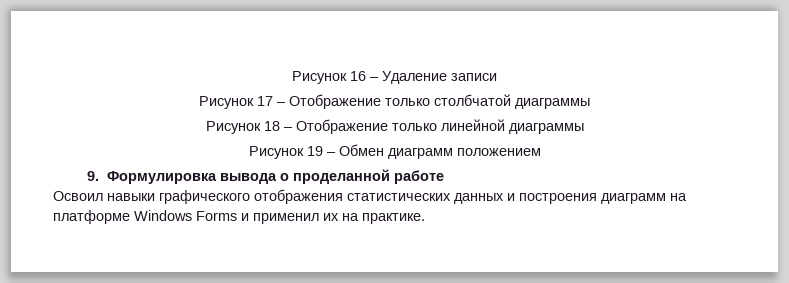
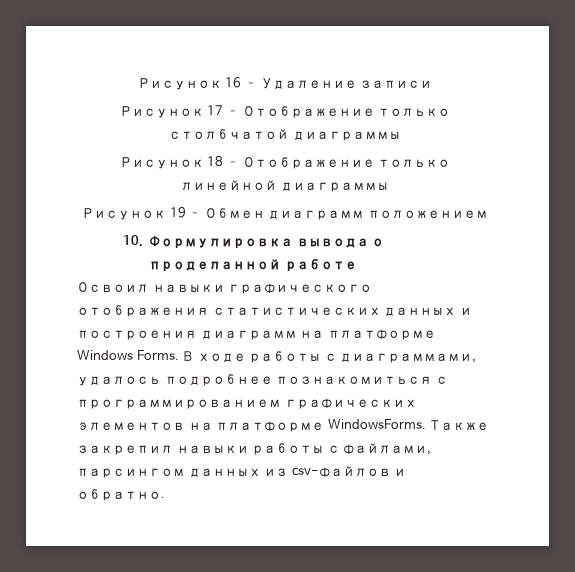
[87,171,100,181] 9. -> [122,235,143,247] 10.
[196,211,425,224] Forms и применил их на практике. -> [136,350,477,363] [77,374,448,386] [77,398,417,409] [77,419,490,432] [77,443,432,455] [77,466,407,478] [77,489,165,501] Forms. В ходе работы с диаграммами, удалось подробнее познакомиться с программированием графических элементов на платформе WindowsForms. Также закрепил навыки работы с файлами, парсингом данных из csv-файлов и обратно.

